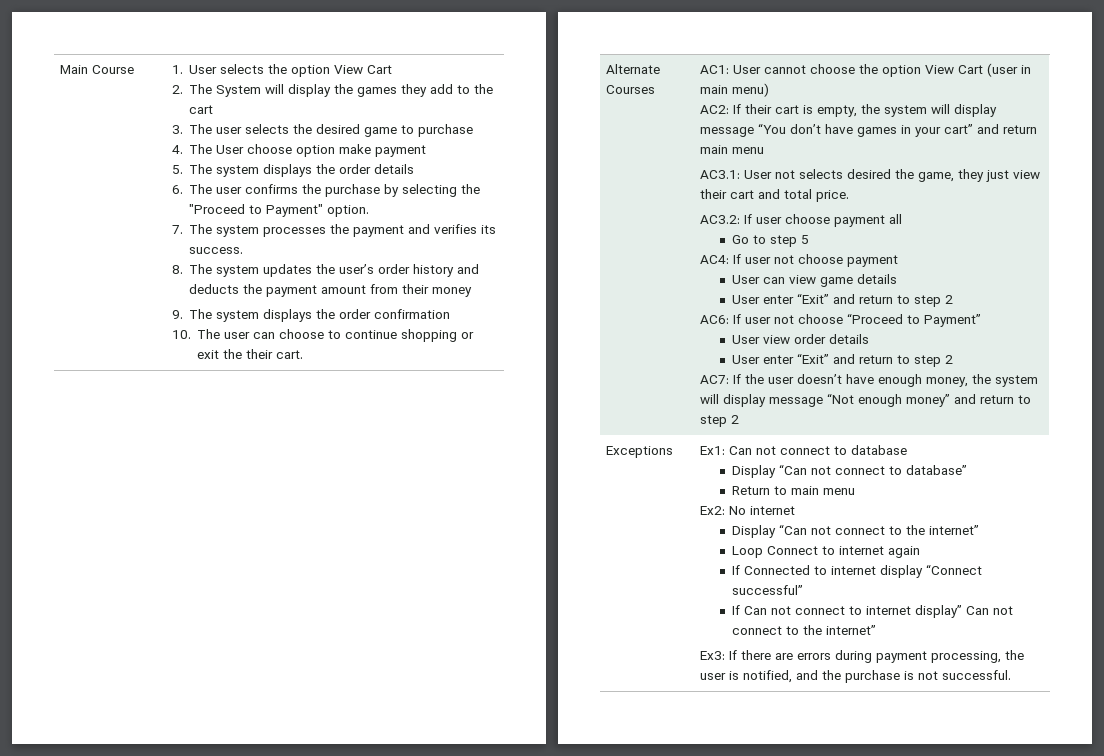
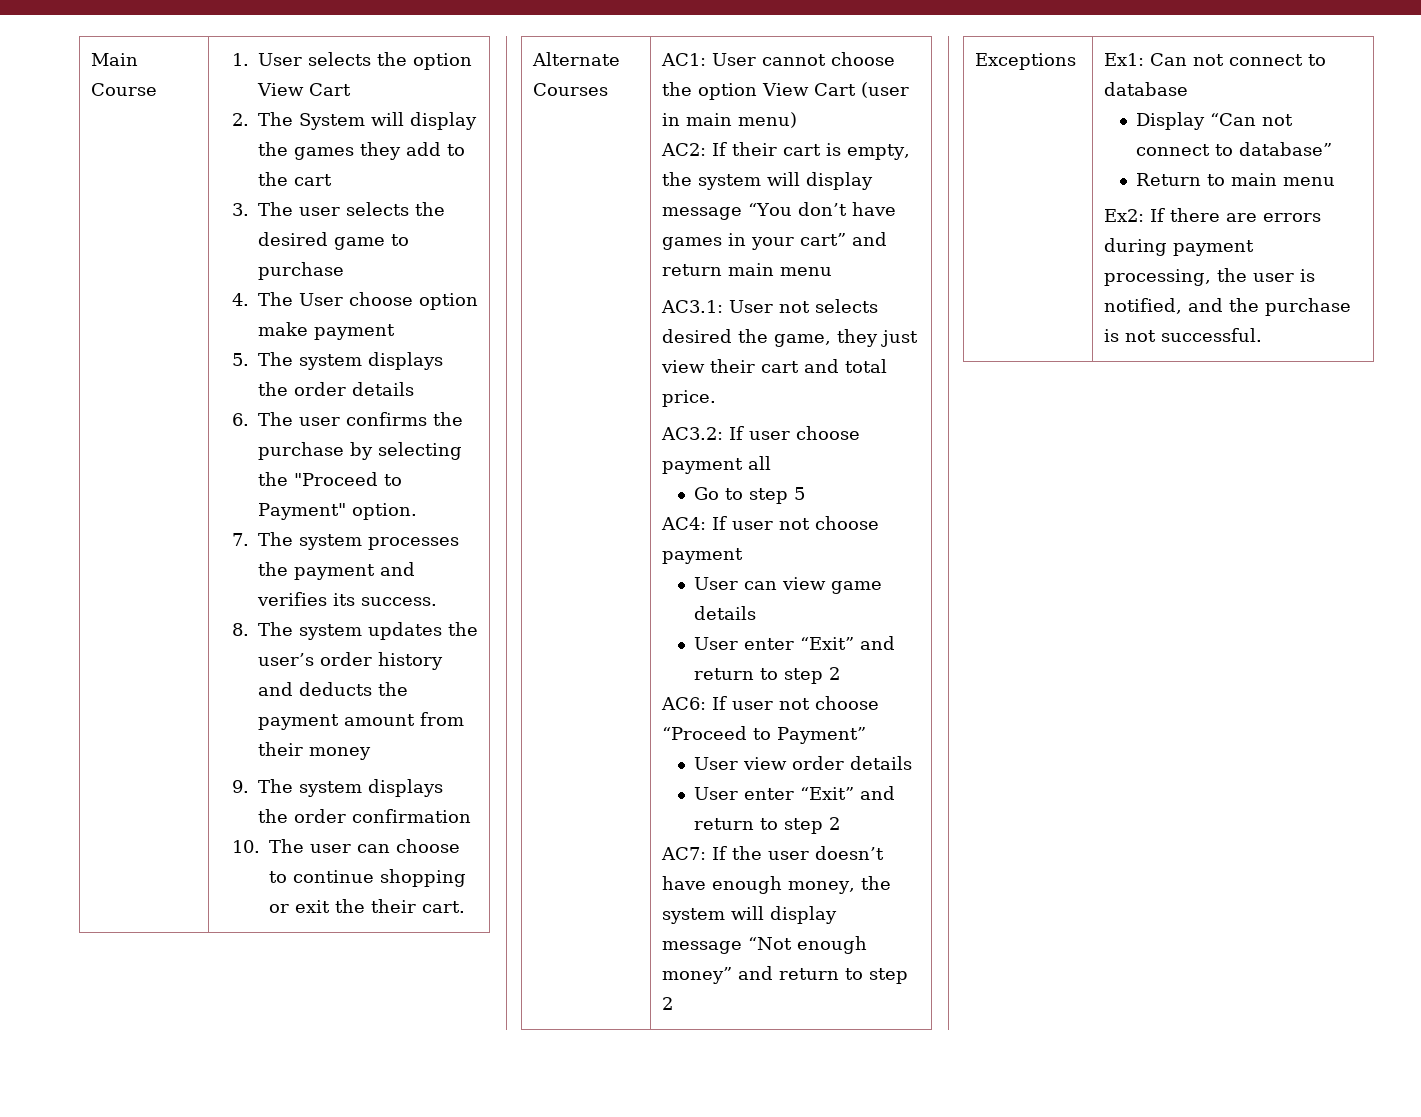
[729,506,796,515] [732,524,980,538] [732,546,921,558] [732,564,983,578] [732,585,804,595] [732,605,1014,618] [732,625,877,635] [700,651,726,660] No internet // Display “Can not connect to the internet” // Loop Connect to internet again // If Connected to internet display “Connect successful” // If Can not connect to internet display” Can not connect to the internet” // Ex3: -> (1144, 215) none

